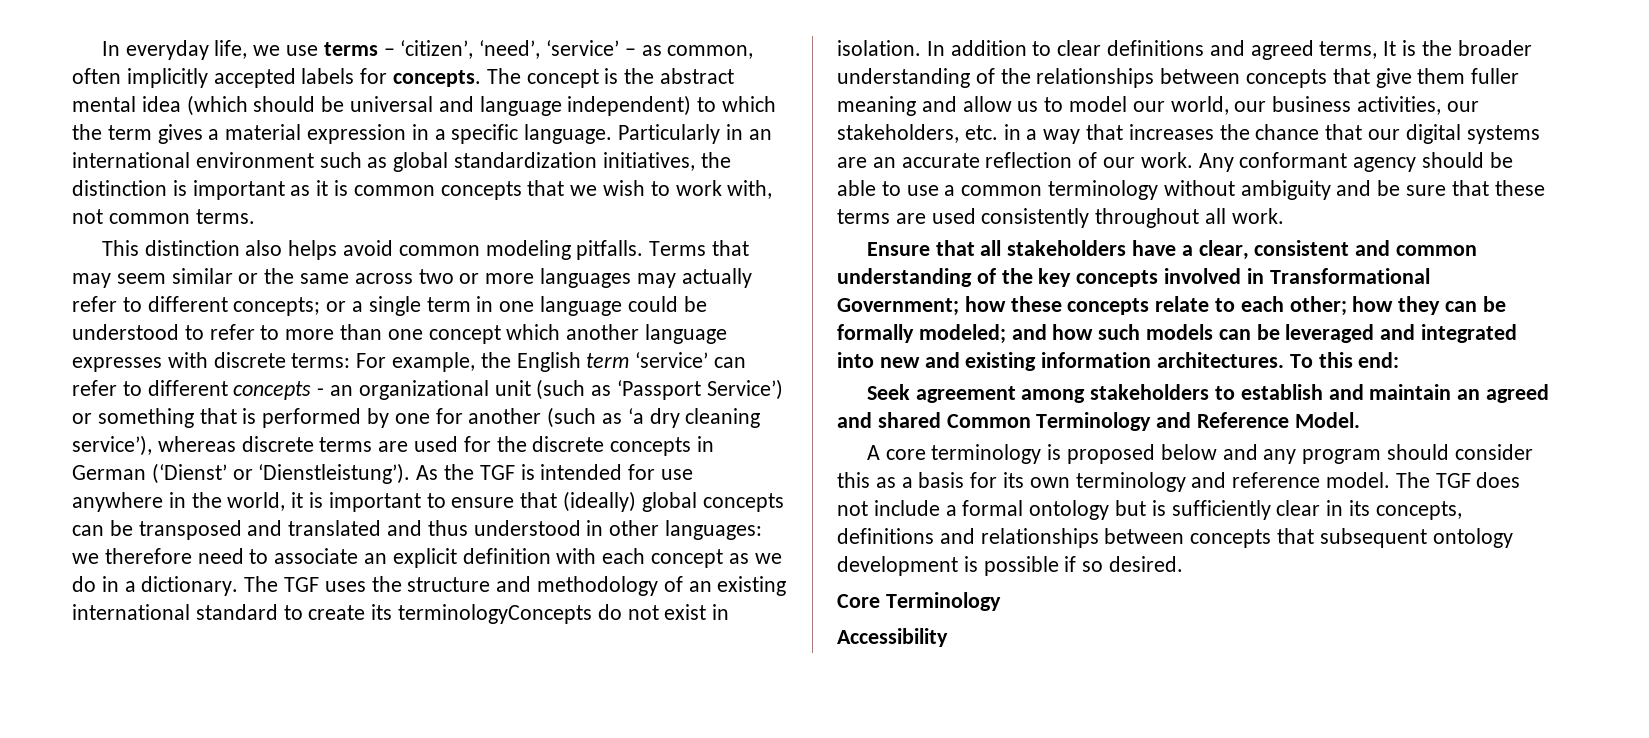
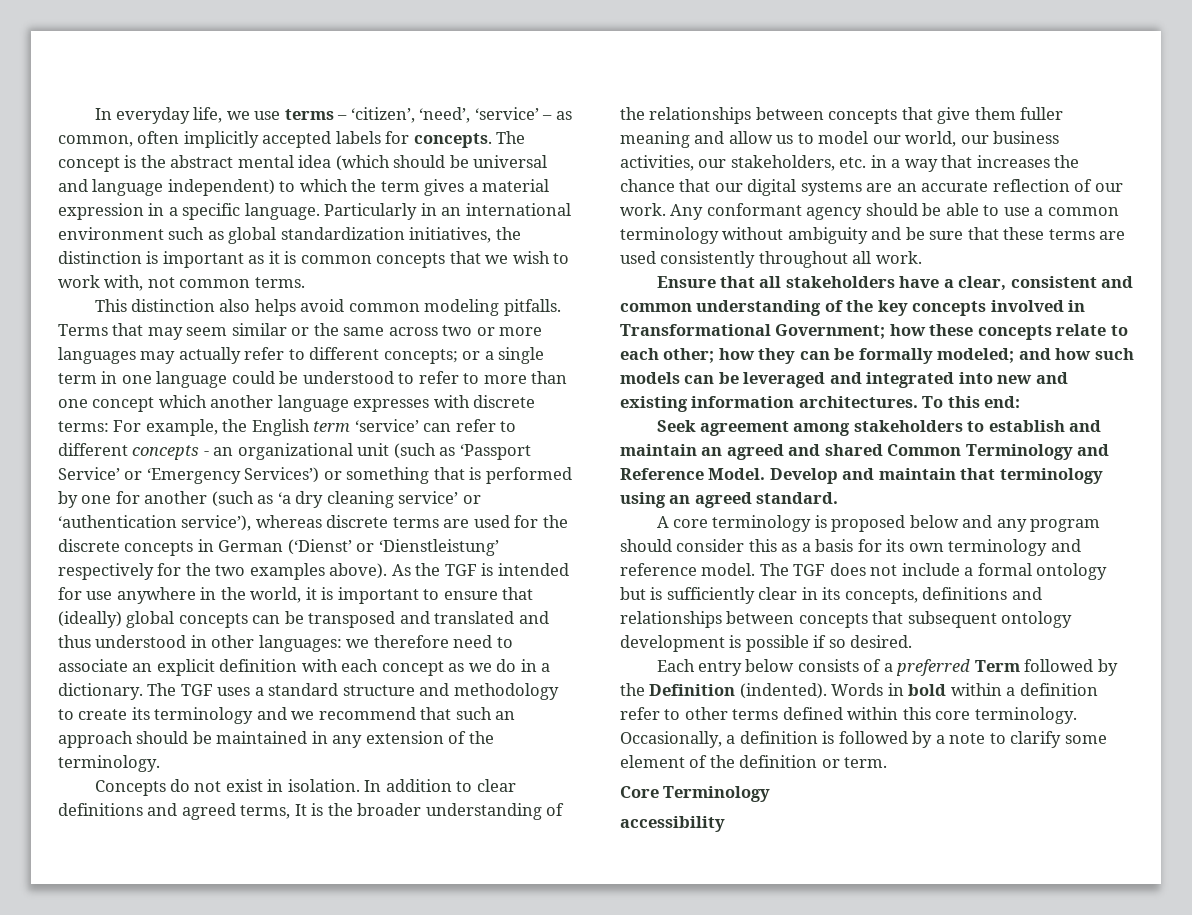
[706,379,783,400] Service’) -> [58,467,320,484] Service’ or ‘Emergency Services’)
(761, 418) none -> [398,491,481,504] [58,515,177,528] service’ or ‘authentication
[258,463,411,484] ‘Dienstleistung’). -> [378,539,499,556] [58,563,388,580] ‘Dienstleistung’ respectively for the two examples above).
[371,576,402,592] the -> [254,683,339,696] a standard
[663,576,787,596] [72,604,593,624] of an existing international standard to create its terminologyConcepts -> [58,707,516,724] [58,731,494,748] [58,755,160,772] [94,780,166,796] to create its terminology and we recommend that such an approach should be maintained in any extension of the terminology. // Concepts
(1360, 420) none -> [769,468,1103,484] [620,492,839,508] Develop and maintain that terminology using an agreed standard.
(1184, 564) none -> [656,659,1118,676] [620,683,1098,699] [620,707,1077,724] [620,731,1107,748] [620,755,888,768] // Each entry below consists of a preferred Term followed by the Definition (indented). Words in bold within a definition refer to other terms defined within this core terminology. Occasionally, a definition is followed by a note to clarify some element of the definition or term.
[837,628,948,647] Accessibility -> [620,816,725,832] accessibility

